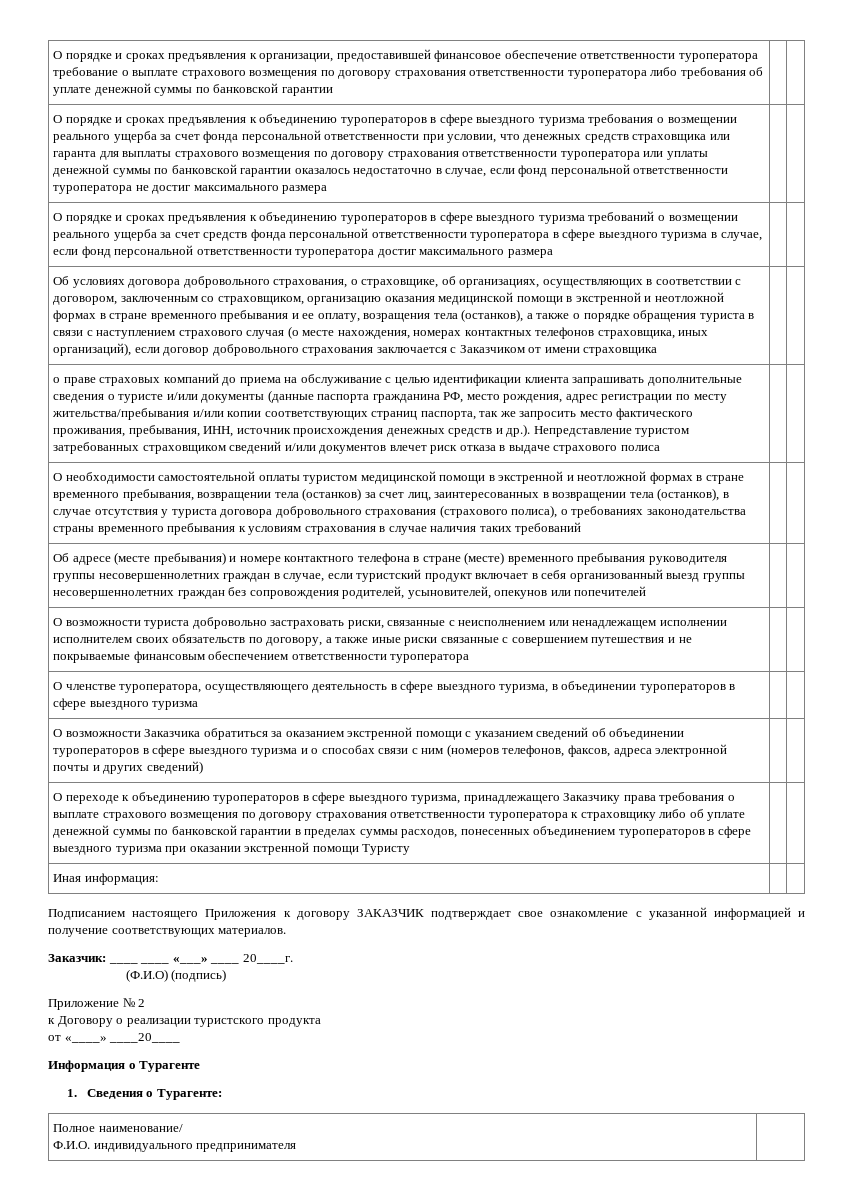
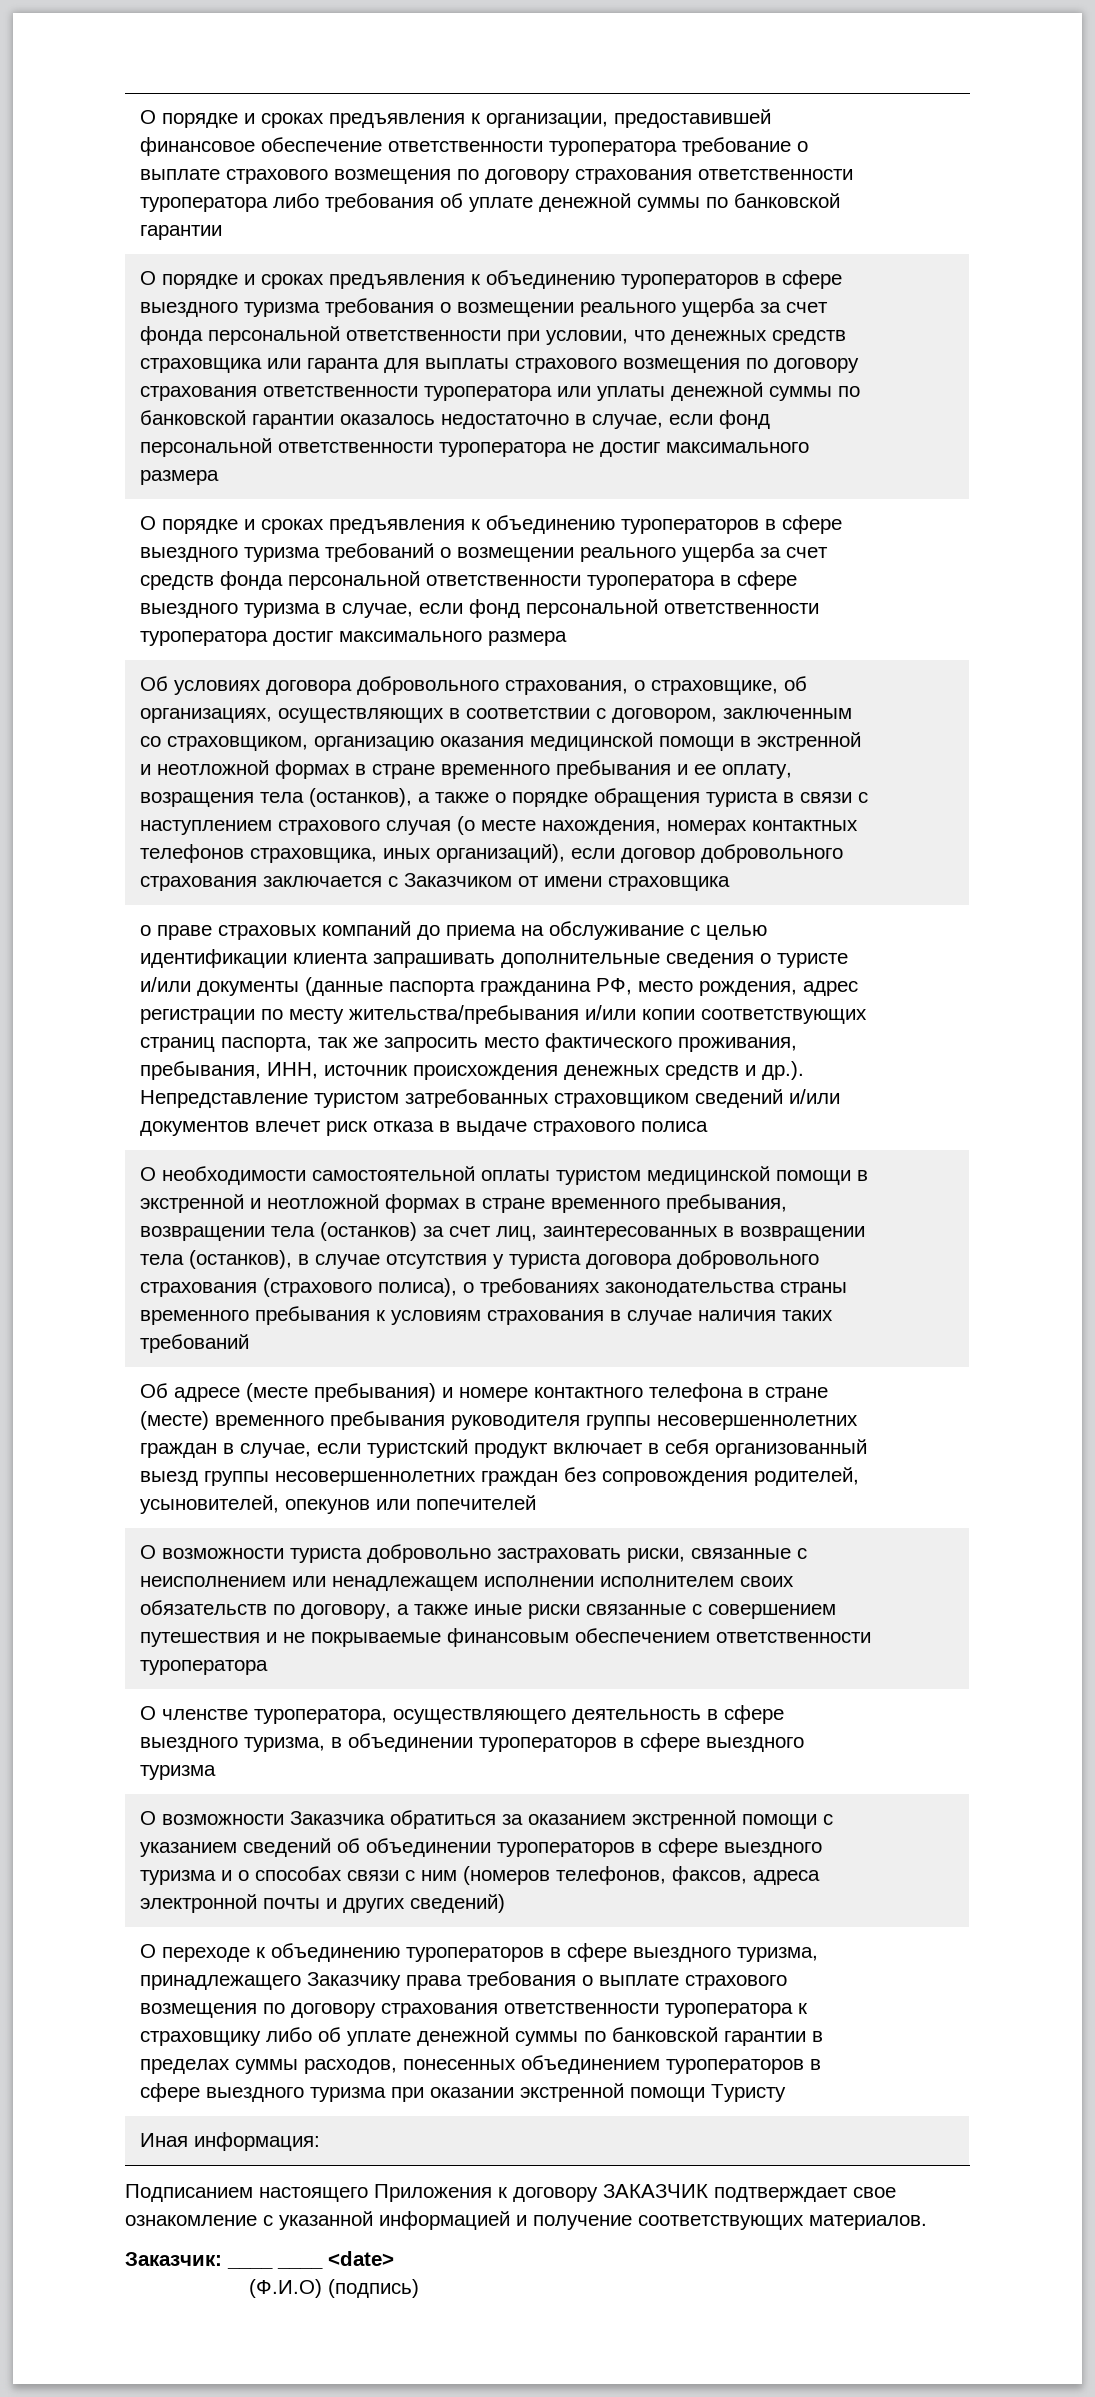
[172,954,293,964] «___» ____ 20____г. -> [328,2251,394,2266] <date>
[48,998,146,1010] [48,1016,321,1027] [48,1033,181,1043] [48,1060,201,1072] [67,1089,222,1100] [53,1124,183,1132] [53,1141,297,1152] // Приложение № 2 // к Договору о реализации туристского продукта // от «____» ____20____ // Информация о Турагенте // 1. Сведения о Турагенте: // Полное наименование/ // Ф.И.О. индивидуального предпринимателя | -> (420, 2288) none

